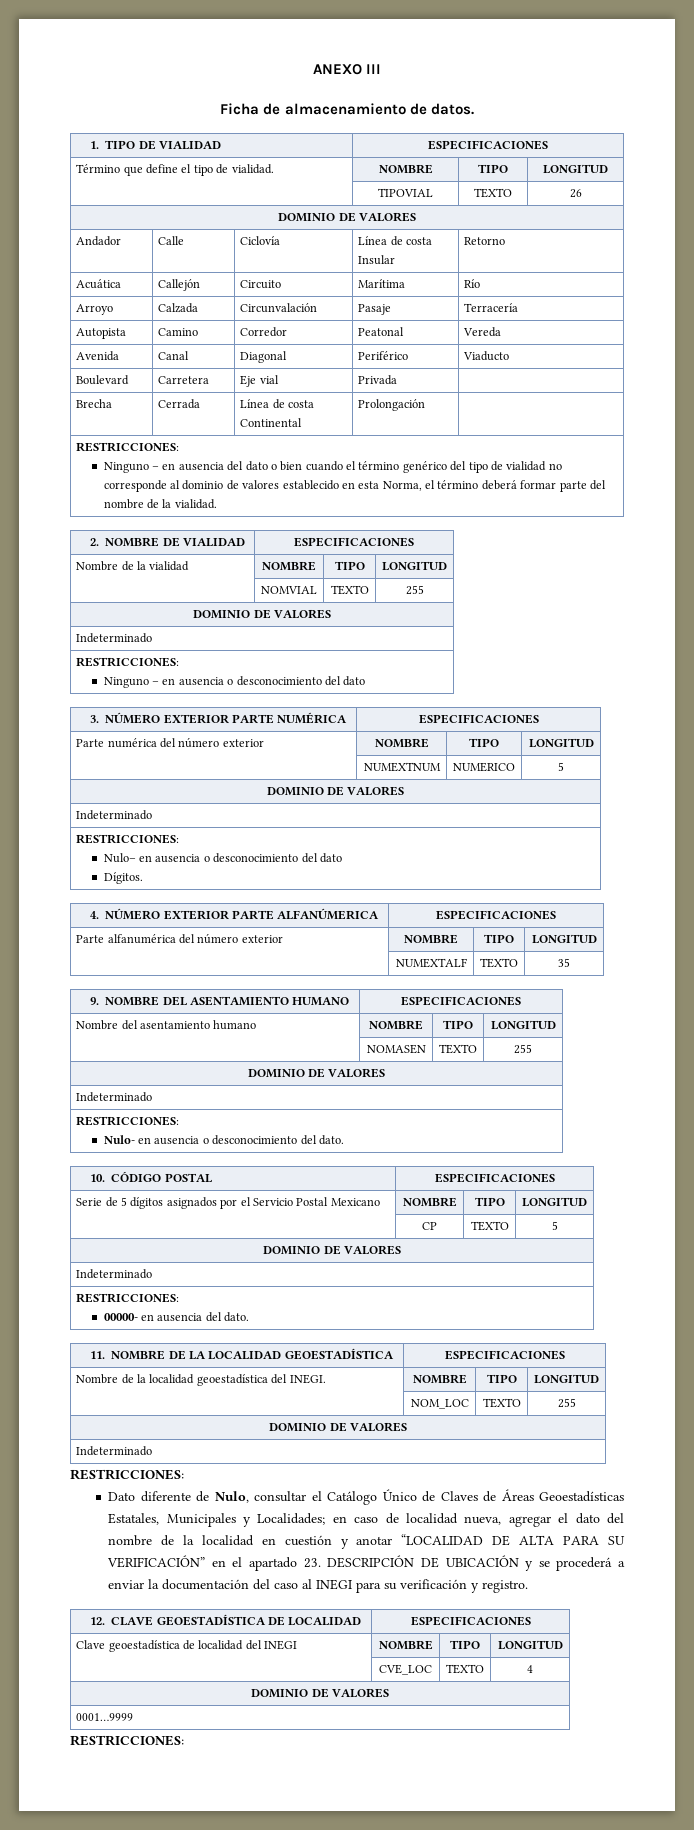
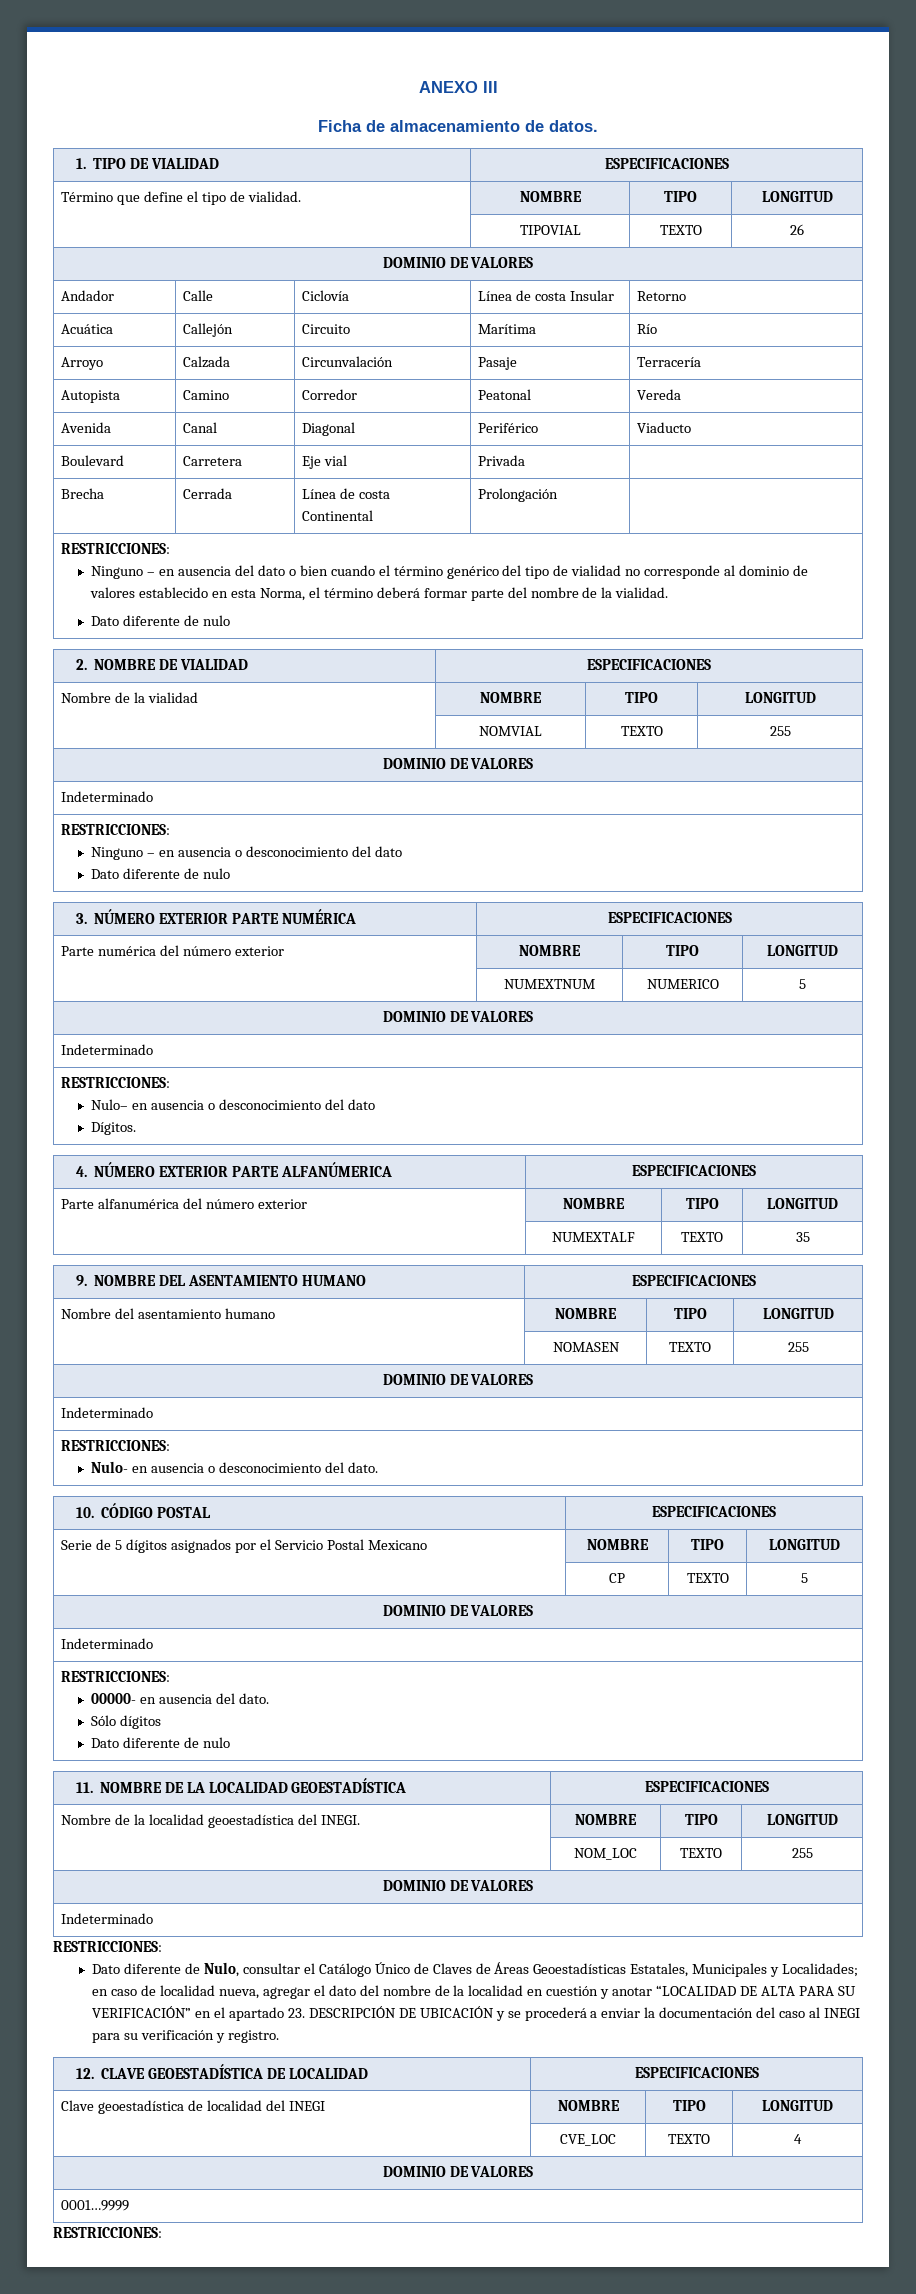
(217, 504) none -> [91,615,231,626] // Dato diferente de nulo
(366, 681) none -> [91,868,231,879] // Dato diferente de nulo
(250, 1317) none -> [91,1715,162,1729] [91,1737,231,1748] // Sólo dígitos // Dato diferente de nulo

